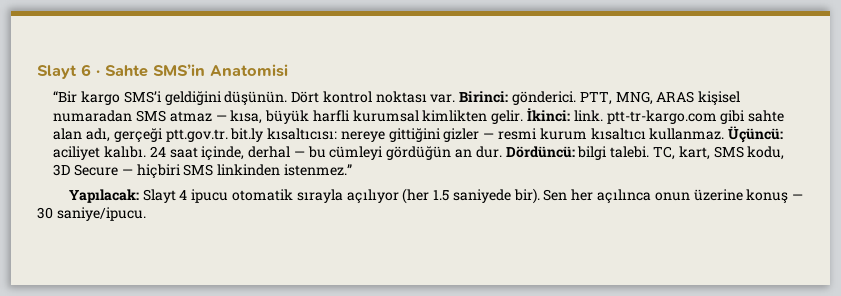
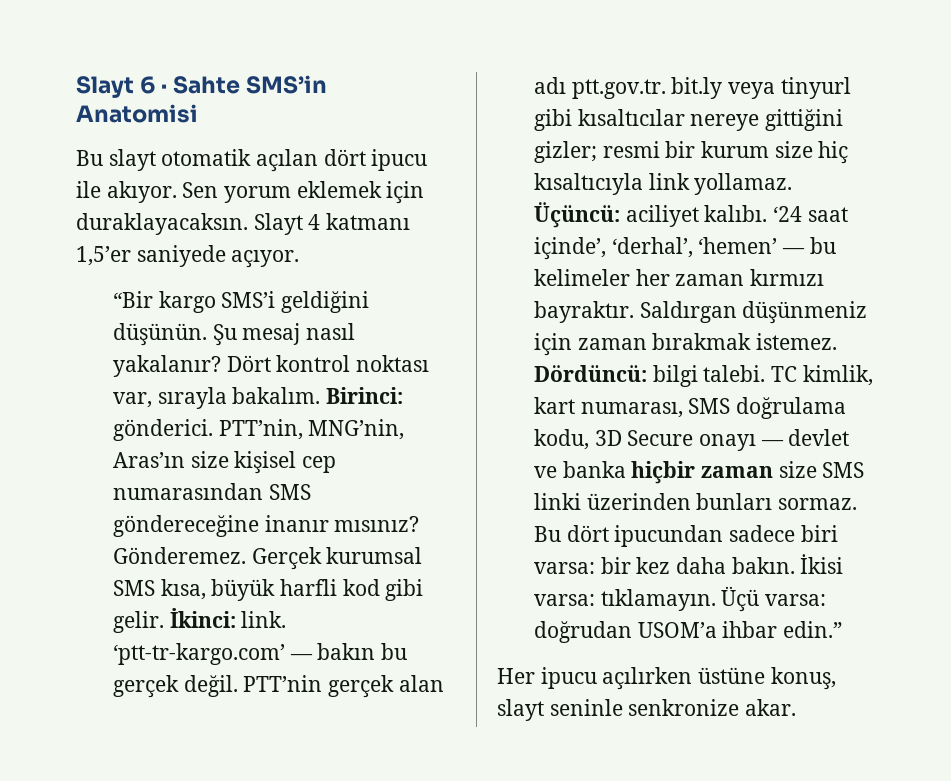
(288, 70) none -> [76,149,428,172] [76,181,425,204] [76,213,411,235] [76,245,300,268] // Bu slayt otomatik açılan dört ipucu ile akıyor. Sen yorum eklemek için duraklayacaksın. Slayt 4 katmanı 1,5’er saniyede açıyor.
[291,91,741,106] [53,110,227,122] Dört kontrol noktası var. Birinci: gönderici. PTT, MNG, ARAS kişisel numaradan SMS atmaz — -> [212,323,355,346] [112,355,429,377] [112,387,403,409] [112,419,405,441] [112,451,336,474] [112,483,311,500] [112,515,420,537] [112,547,423,570] [112,580,155,596] Şu mesaj nasıl yakalanır? Dört kontrol noktası var, sırayla bakalım. Birinci: gönderici. PTT’nin, MNG’nin, Aras’ın size kişisel cep numarasından SMS göndereceğine inanır mısınız? Gönderemez. Gerçek kurumsal SMS
[352,110,488,122] kurumsal kimlikten -> [342,579,424,601] kod gibi
[606,110,785,124] [53,126,784,143] [53,146,785,161] [53,164,352,179] [68,188,804,204] [37,207,146,221] ptt-tr-kargo.com gibi sahte alan adı, gerçeği ptt.gov.tr. bit.ly kısaltıcısı: nereye gittiğini gizler — resmi kurum kısaltıcı kullanmaz. Üçüncü: aciliyet kalıbı. 24 saat içinde, derhal — bu cümleyi gördüğün an dur. Dördüncü: bilgi talebi. TC, kart, SMS kodu, 3D Secure — hiçbiri SMS linkinden istenmez.” // Yapılacak: Slayt 4 ipucu otomatik sırayla açılıyor (her 1.5 saniyede bir). Sen her açılınca onun üzerine konuş — 30 saniye/ipucu. -> [112,643,407,665] [112,675,444,698] [533,77,851,99] [533,109,843,131] [533,141,849,164] [533,173,793,195] [533,202,848,228] [533,237,836,260] [533,269,824,286] [533,301,868,324] [533,333,837,356] [533,365,873,387] [533,397,846,419] [533,429,850,451] [533,461,865,484] [533,493,857,510] [533,525,838,547] [533,554,844,574] [533,586,826,612] [533,621,842,643] [497,667,836,690] [497,699,797,721] ‘ptt-tr-kargo.com’ — bakın bu gerçek değil. PTT’nin gerçek alan adı ptt.gov.tr. bit.ly veya tinyurl gibi kısaltıcılar nereye gittiğini gizler; resmi bir kurum size hiç kısaltıcıyla link yollamaz. Üçüncü: aciliyet kalıbı. ‘24 saat içinde’, ‘derhal’, ‘hemen’ — bu kelimeler her zaman kırmızı bayraktır. Saldırgan düşünmeniz için zaman bırakmak istemez. Dördüncü: bilgi talebi. TC kimlik, kart numarası, SMS doğrulama kodu, 3D Secure onayı — devlet ve banka hiçbir zaman size SMS linki üzerinden bunları sormaz. Bu dört ipucundan sadece biri varsa: bir kez daha bakın. İkisi varsa: tıklamayın. Üçü varsa: doğrudan USOM’a ihbar edin.” // Her ipucu açılırken üstüne konuş, slayt seninle senkronize akar.

